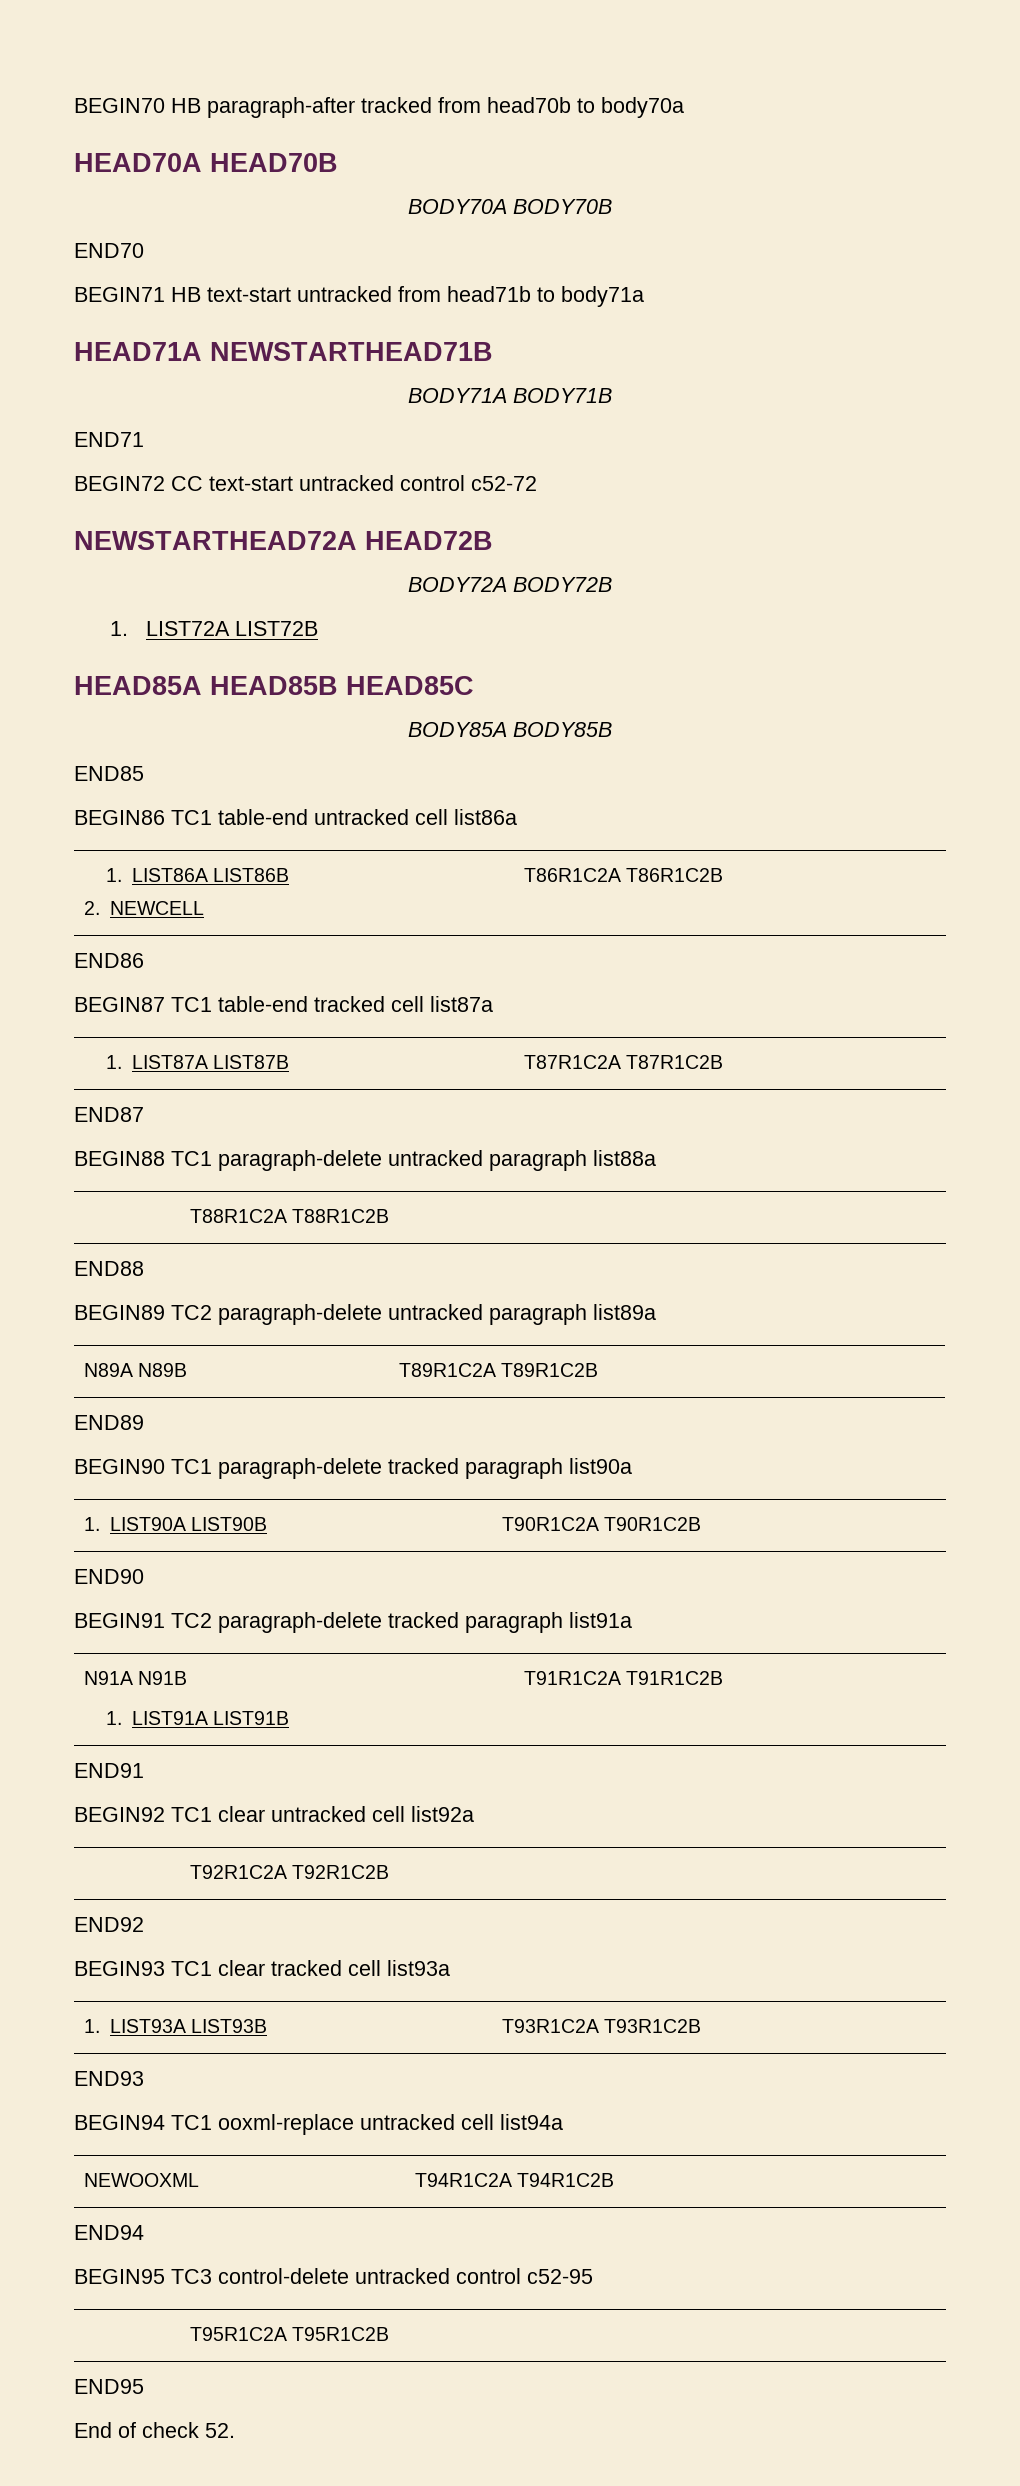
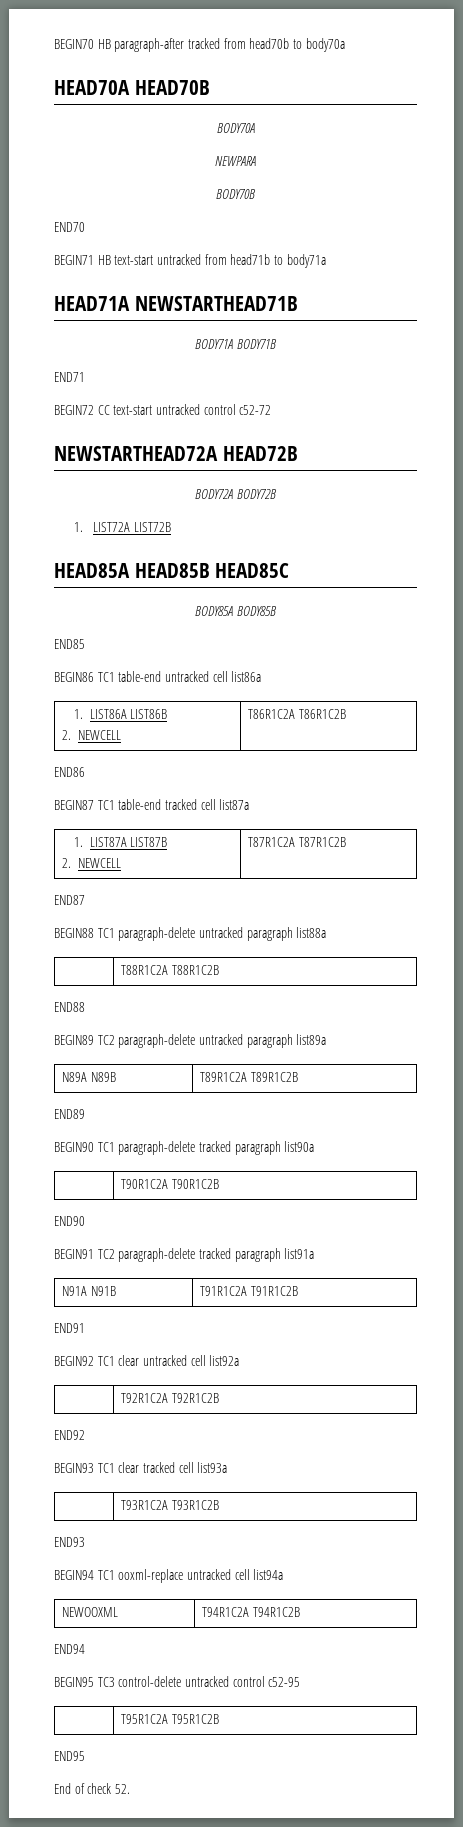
(507, 206) none -> [215,156,256,166] // NEWPARA //
(289, 1062) none -> [62,858,121,868] // 2. NEWCELL
[84,1517,268,1531] 1. LIST90A LIST90B -> (315, 1146) none
[105,1711,289,1725] // 1. LIST91A LIST91B -> (116, 1291) none
[84,2019,268,2033] 1. LIST93A LIST93B -> (228, 1467) none

